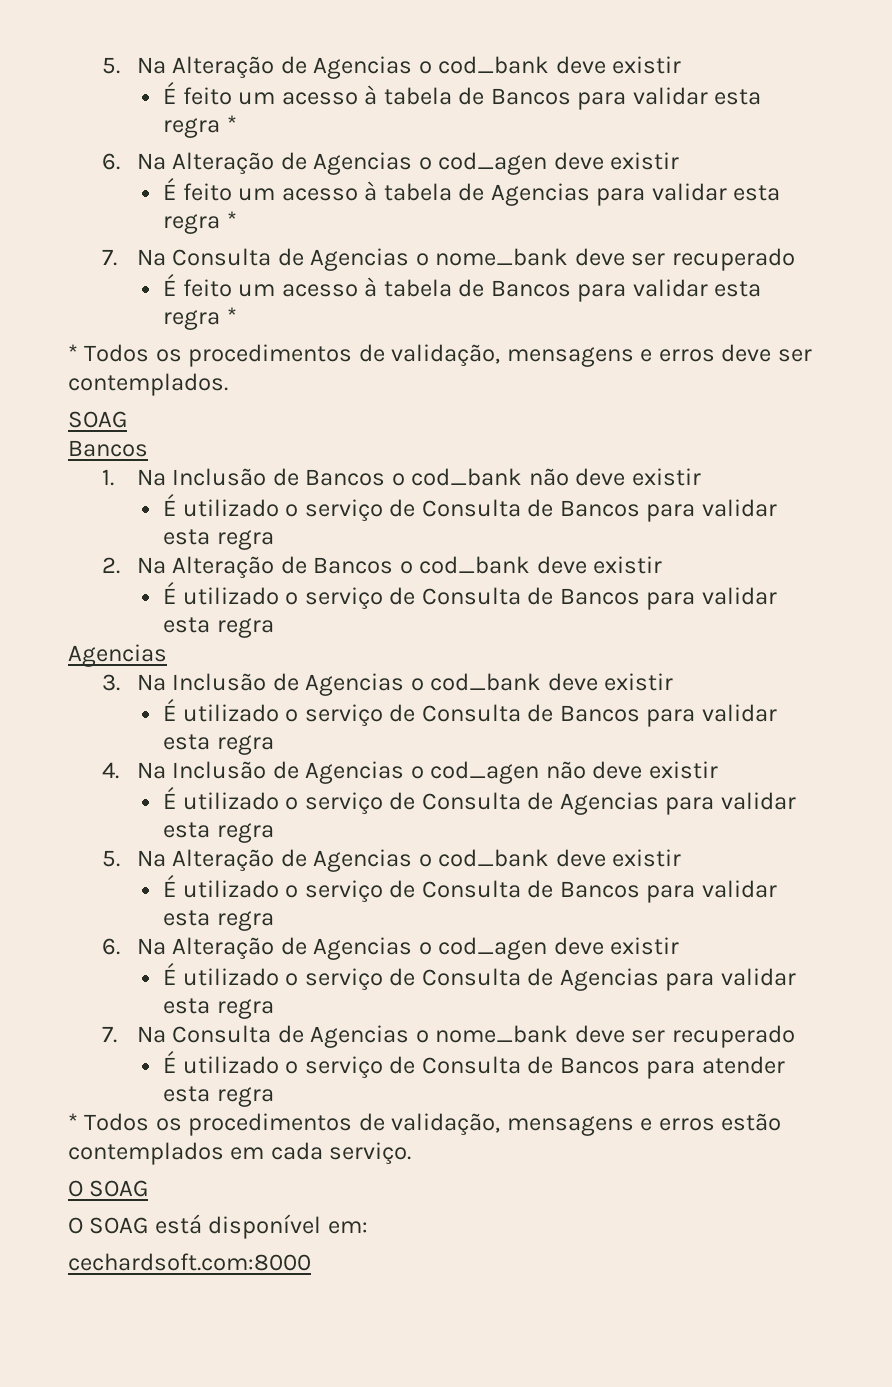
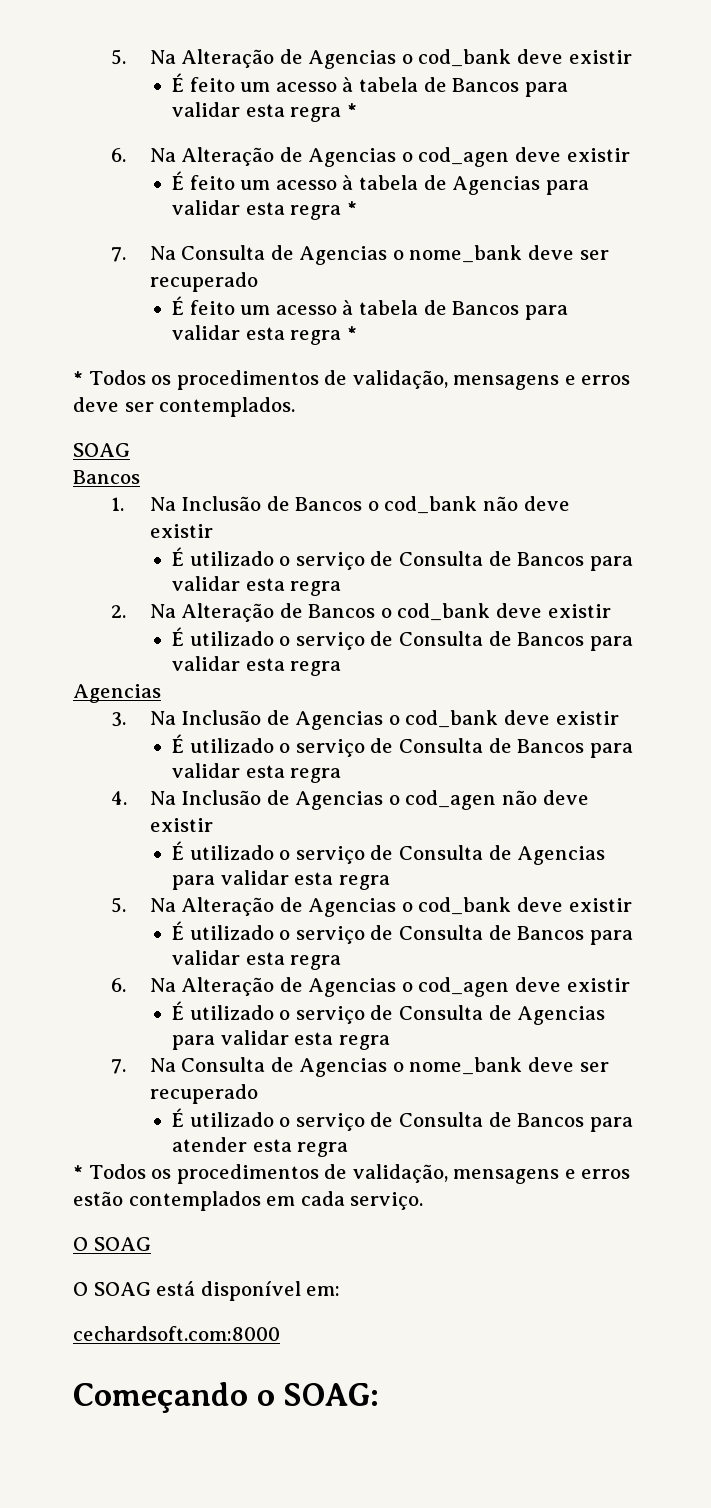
(311, 1262) none -> [73,1382,380,1413] // Começando o SOAG:

